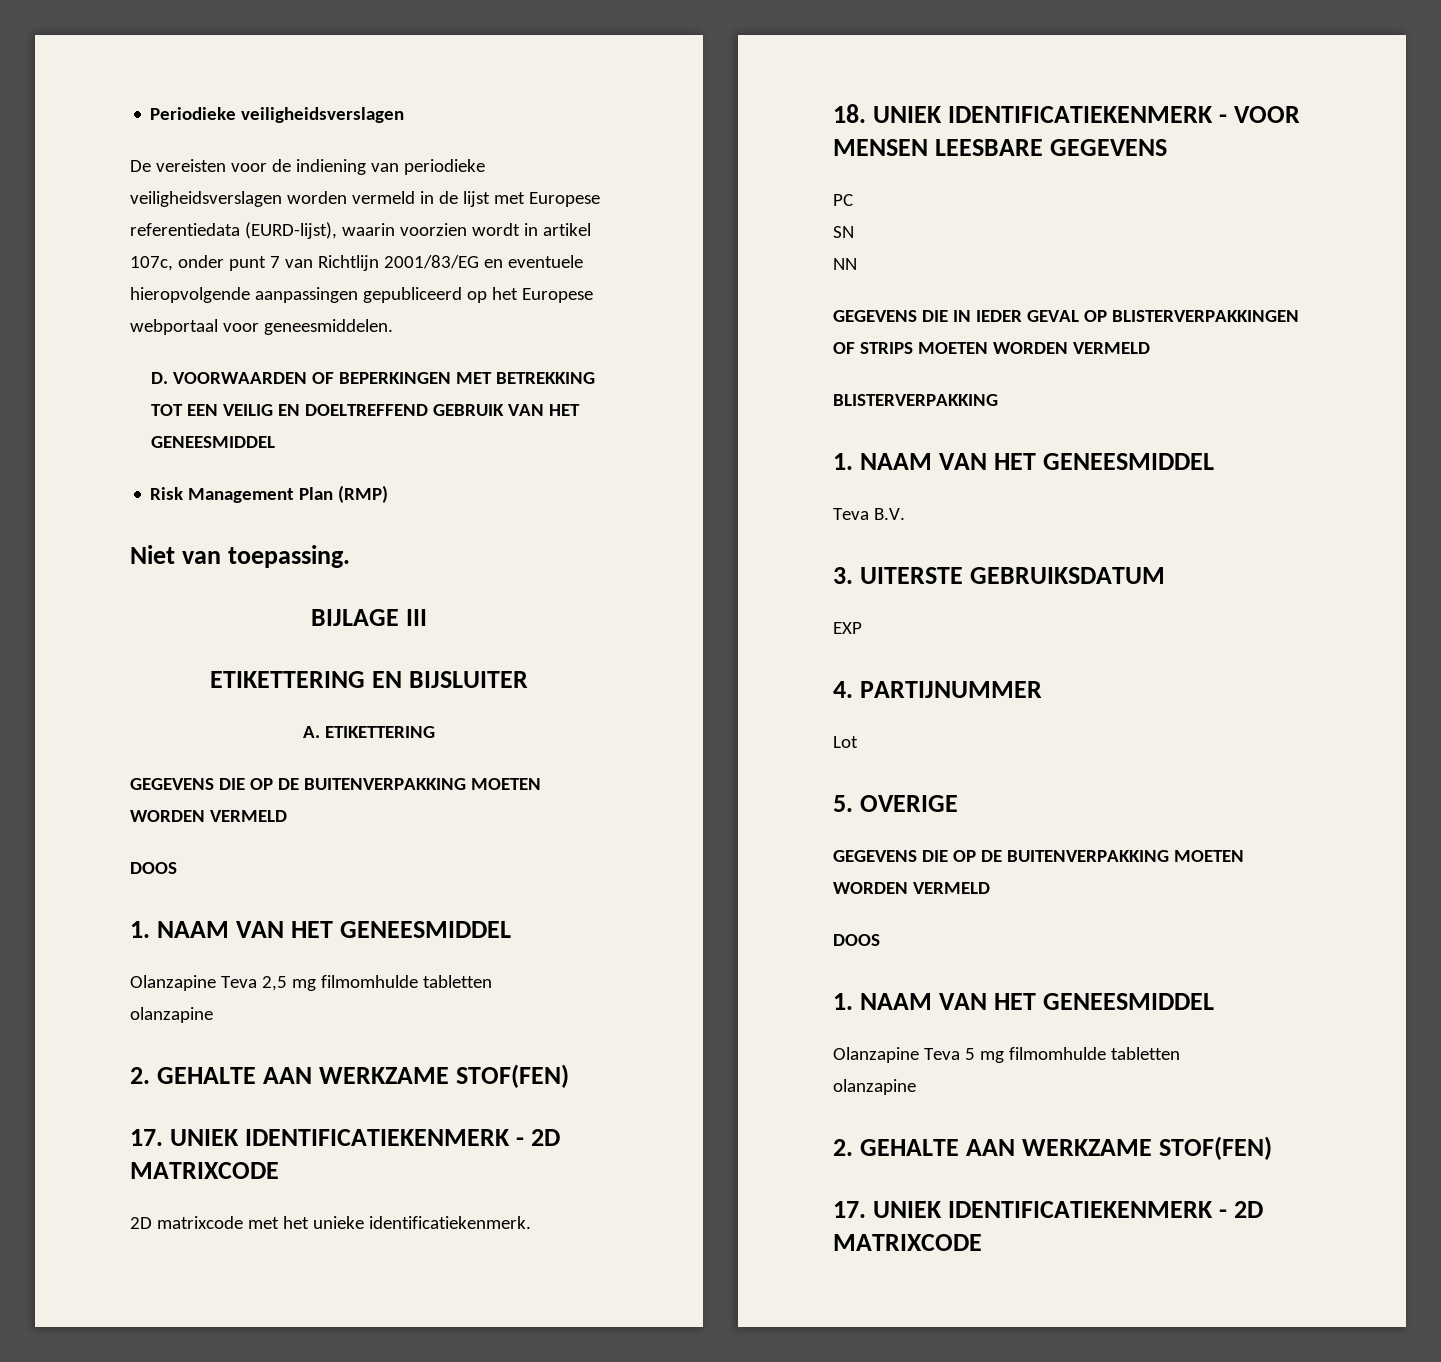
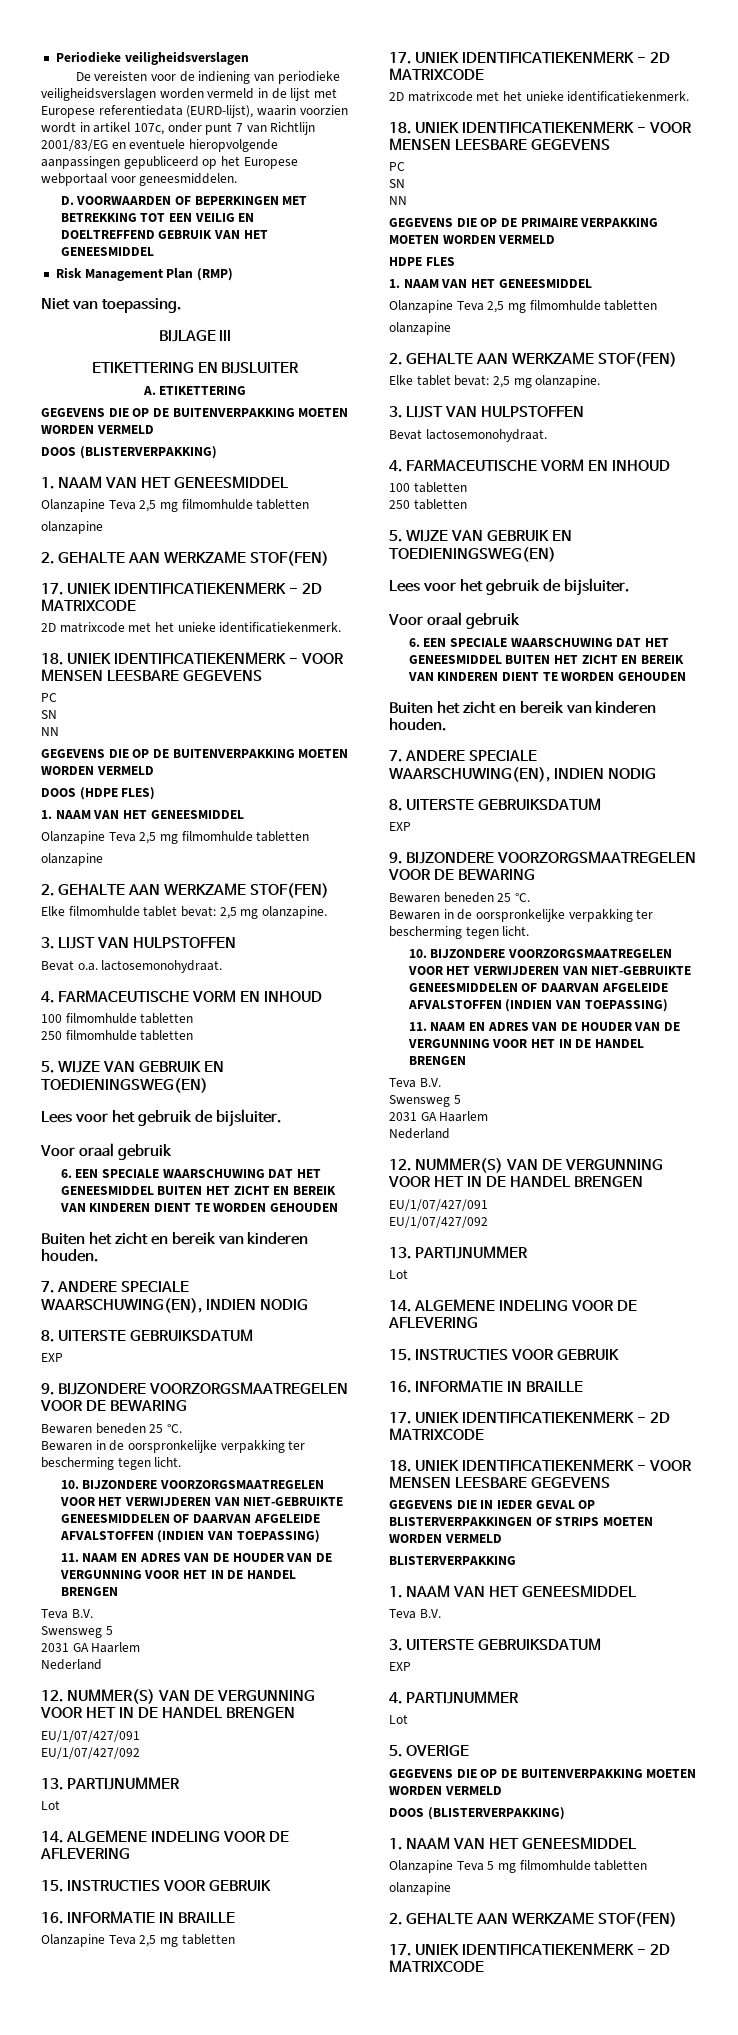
(177, 868) none -> [79,446,217,459] (BLISTERVERPAKKING)
(857, 264) none -> [41,749,349,758] [41,766,154,775] [41,787,156,800] [41,810,244,819] [41,831,310,844] [41,853,103,866] [41,883,329,898] [41,906,327,919] [41,937,236,949] [41,960,223,973] [41,990,322,1003] [41,1013,194,1024] [41,1030,194,1041] [41,1061,224,1073] [41,1078,208,1093] [41,1109,281,1127] [40,1143,172,1160] [60,1169,321,1178] [60,1186,336,1195] [59,1203,338,1212] [41,1232,309,1245] [41,1249,98,1262] [41,1281,189,1293] [41,1298,308,1313] [41,1329,253,1342] [41,1353,63,1362] [41,1382,348,1395] [40,1400,187,1411] [41,1423,182,1434] [41,1440,306,1453] [41,1457,182,1470] [60,1480,324,1489] [59,1497,344,1506] [60,1514,320,1523] [59,1530,320,1543] [60,1553,332,1562] [59,1570,296,1579] [60,1587,118,1596] [41,1609,93,1619] [41,1626,113,1638] [41,1642,141,1653] [41,1659,102,1670] [41,1689,315,1704] [40,1707,295,1718] [41,1730,140,1742] [41,1747,140,1759] [41,1777,180,1790] [41,1800,60,1810] [41,1830,289,1843] [40,1848,130,1859] [41,1880,271,1892] [41,1911,235,1924] [41,1934,235,1947] [389,51,670,64] [389,68,484,80] [389,91,690,102] [389,121,692,134] [389,138,610,150] [389,162,405,171] [389,179,405,188] [389,196,407,205] [389,218,659,227] [389,235,556,244] [389,257,455,266] [389,279,592,288] [389,300,658,313] [389,322,451,335] [389,352,677,367] [389,375,601,388] [389,406,584,418] [389,429,547,442] [389,459,670,472] [389,482,467,493] [389,499,467,510] [389,530,572,542] [389,547,556,562] [389,578,629,596] [388,612,520,629] [408,638,669,647] [408,655,684,664] [407,672,686,681] [389,701,657,714] [389,718,446,731] [389,750,537,762] [389,767,656,782] [389,798,601,811] [389,822,411,831] [389,851,696,864] [388,869,535,880] [389,892,530,903] [389,909,654,922] [389,926,530,939] [408,949,672,958] [407,966,692,975] [408,983,668,992] [407,999,668,1012] [408,1022,680,1031] [407,1039,644,1048] [408,1056,466,1065] [389,1078,441,1088] [389,1095,461,1107] [389,1111,489,1122] [389,1128,450,1139] [389,1158,663,1173] [388,1176,643,1187] [389,1199,488,1211] [389,1216,488,1228] [389,1246,528,1259] [389,1269,408,1279] [389,1299,637,1312] [388,1317,478,1328] [389,1349,619,1361] [389,1380,583,1393] [389,1411,670,1424] [389,1428,484,1440] [389,1459,692,1472] [389,1476,610,1488] // GEGEVENS DIE OP DE BUITENVERPAKKING MOETEN WORDEN VERMELD // DOOS (HDPE FLES) // 1. NAAM VAN HET GENEESMIDDEL // Olanzapine Teva 2,5 mg filmomhulde tabletten // olanzapine // 2. GEHALTE AAN WERKZAME STOF(FEN) // Elke filmomhulde tablet bevat: 2,5 mg olanzapine. // 3. LIJST VAN HULPSTOFFEN // Bevat o.a. lactosemonohydraat. // 4. FARMACEUTISCHE VORM EN INHOUD // 100 filmomhulde tabletten // 250 filmomhulde tabletten // 5. WIJZE VAN GEBRUIK EN TOEDIENINGSWEG(EN) // Lees voor het gebruik de bijsluiter. // Voor oraal gebruik // 6. EEN SPECIALE WAARSCHUWING DAT HET GENEESMIDDEL BUITEN HET ZICHT EN BEREIK VAN KINDEREN DIENT TE WORDEN GEHOUDEN // Buiten het zicht en bereik van kinderen houden. // 7. ANDERE SPECIALE WAARSCHUWING(EN), INDIEN NODIG // 8. UITERSTE GEBRUIKSDATUM // EXP // 9. BIJZONDERE VOORZORGSMAATREGELEN VOOR DE BEWARING // Bewaren beneden 25 °C. // Bewaren in de oorspronkelijke verpakking ter bescherming tegen licht. // 10. BIJZONDERE VOORZORGSMAATREGELEN VOOR HET VERWIJDEREN VAN NIET-GEBRUIKTE GENEESMIDDELEN OF DAARVAN AFGELEIDE AFVALSTOFFEN (INDIEN VAN TOEPASSING) // 11. NAAM EN ADRES VAN DE HOUDER VAN DE VERGUNNING VOOR HET IN DE HANDEL BRENGEN // Teva B.V. // Swensweg 5 // 2031 GA Haarlem // Nederland // 12. NUMMER(S) VAN DE VERGUNNING VOOR HET IN DE HANDEL BRENGEN // EU/1/07/427/091 // EU/1/07/427/092 // 13. PARTIJNUMMER // Lot // 14. ALGEMENE INDELING VOOR DE AFLEVERING // 15. INSTRUCTIES VOOR GEBRUIK // 16. INFORMATIE IN BRAILLE // Olanzapine Teva 2,5 mg tabletten // 17. UNIEK IDENTIFICATIEKENMERK - 2D MATRIXCODE // 2D matrixcode met het unieke identificatiekenmerk. // 18. UNIEK IDENTIFICATIEKENMERK - VOOR MENSEN LEESBARE GEGEVENS // PC // SN // NN // GEGEVENS DIE OP DE PRIMAIRE VERPAKKING MOETEN WORDEN VERMELD // HDPE FLES // 1. NAAM VAN HET GENEESMIDDEL // Olanzapine Teva 2,5 mg filmomhulde tabletten // olanzapine // 2. GEHALTE AAN WERKZAME STOF(FEN) // Elke tablet bevat: 2,5 mg olanzapine. // 3. LIJST VAN HULPSTOFFEN // Bevat lactosemonohydraat. // 4. FARMACEUTISCHE VORM EN INHOUD // 100 tabletten // 250 tabletten // 5. WIJZE VAN GEBRUIK EN TOEDIENINGSWEG(EN) // Lees voor het gebruik de bijsluiter. // Voor oraal gebruik // 6. EEN SPECIALE WAARSCHUWING DAT HET GENEESMIDDEL BUITEN HET ZICHT EN BEREIK VAN KINDEREN DIENT TE WORDEN GEHOUDEN // Buiten het zicht en bereik van kinderen houden. // 7. ANDERE SPECIALE WAARSCHUWING(EN), INDIEN NODIG // 8. UITERSTE GEBRUIKSDATUM // EXP // 9. BIJZONDERE VOORZORGSMAATREGELEN VOOR DE BEWARING // Bewaren beneden 25 °C. // Bewaren in de oorspronkelijke verpakking ter bescherming tegen licht. // 10. BIJZONDERE VOORZORGSMAATREGELEN VOOR HET VERWIJDEREN VAN NIET-GEBRUIKTE GENEESMIDDELEN OF DAARVAN AFGELEIDE AFVALSTOFFEN (INDIEN VAN TOEPASSING) // 11. NAAM EN ADRES VAN DE HOUDER VAN DE VERGUNNING VOOR HET IN DE HANDEL BRENGEN // Teva B.V. // Swensweg 5 // 2031 GA Haarlem // Nederland // 12. NUMMER(S) VAN DE VERGUNNING VOOR HET IN DE HANDEL BRENGEN // EU/1/07/427/091 // EU/1/07/427/092 // 13. PARTIJNUMMER // Lot // 14. ALGEMENE INDELING VOOR DE AFLEVERING // 15. INSTRUCTIES VOOR GEBRUIK // 16. INFORMATIE IN BRAILLE // 17. UNIEK IDENTIFICATIEKENMERK - 2D MATRIXCODE // 18. UNIEK IDENTIFICATIEKENMERK - VOOR MENSEN LEESBARE GEGEVENS
(880, 940) none -> [427,1807,565,1820] (BLISTERVERPAKKING)

